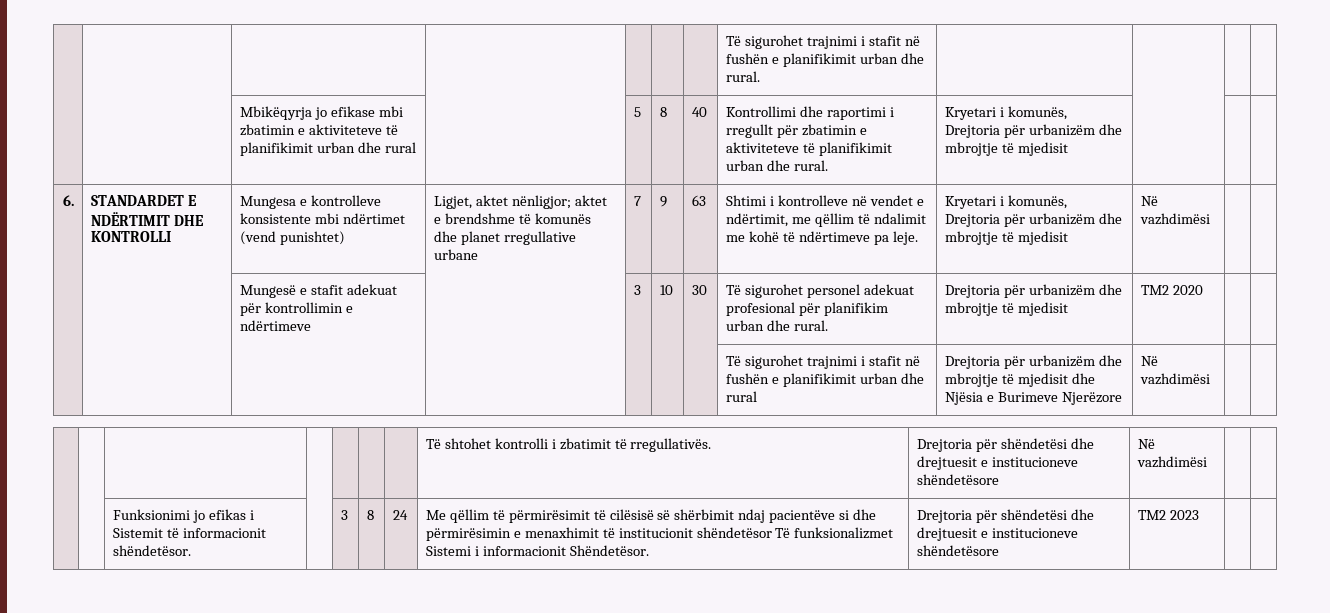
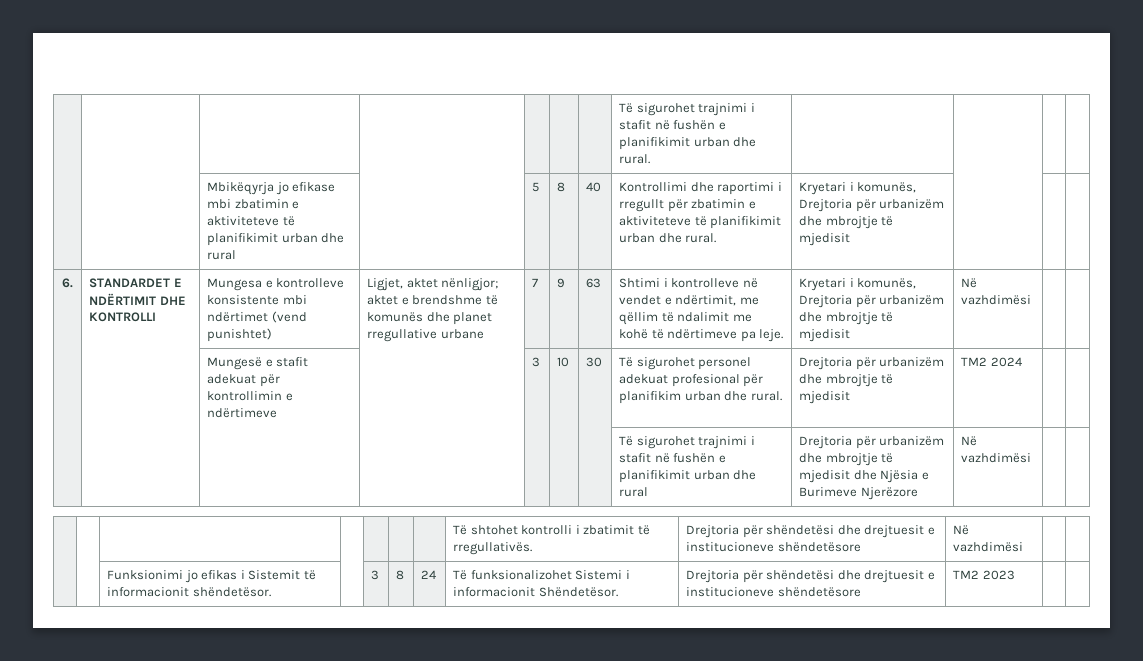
[1172,285,1203,295] 2020 -> [990,357,1022,367] 2024
[425,509,877,523] [425,527,894,541] Me qëllim të përmirësimit të cilësisë së shërbimit ndaj pacientëve si dhe përmirësimin e menaxhimit të institucionit shëndetësor Të funksionalizmet -> [453,570,572,580] Të funksionalizohet

